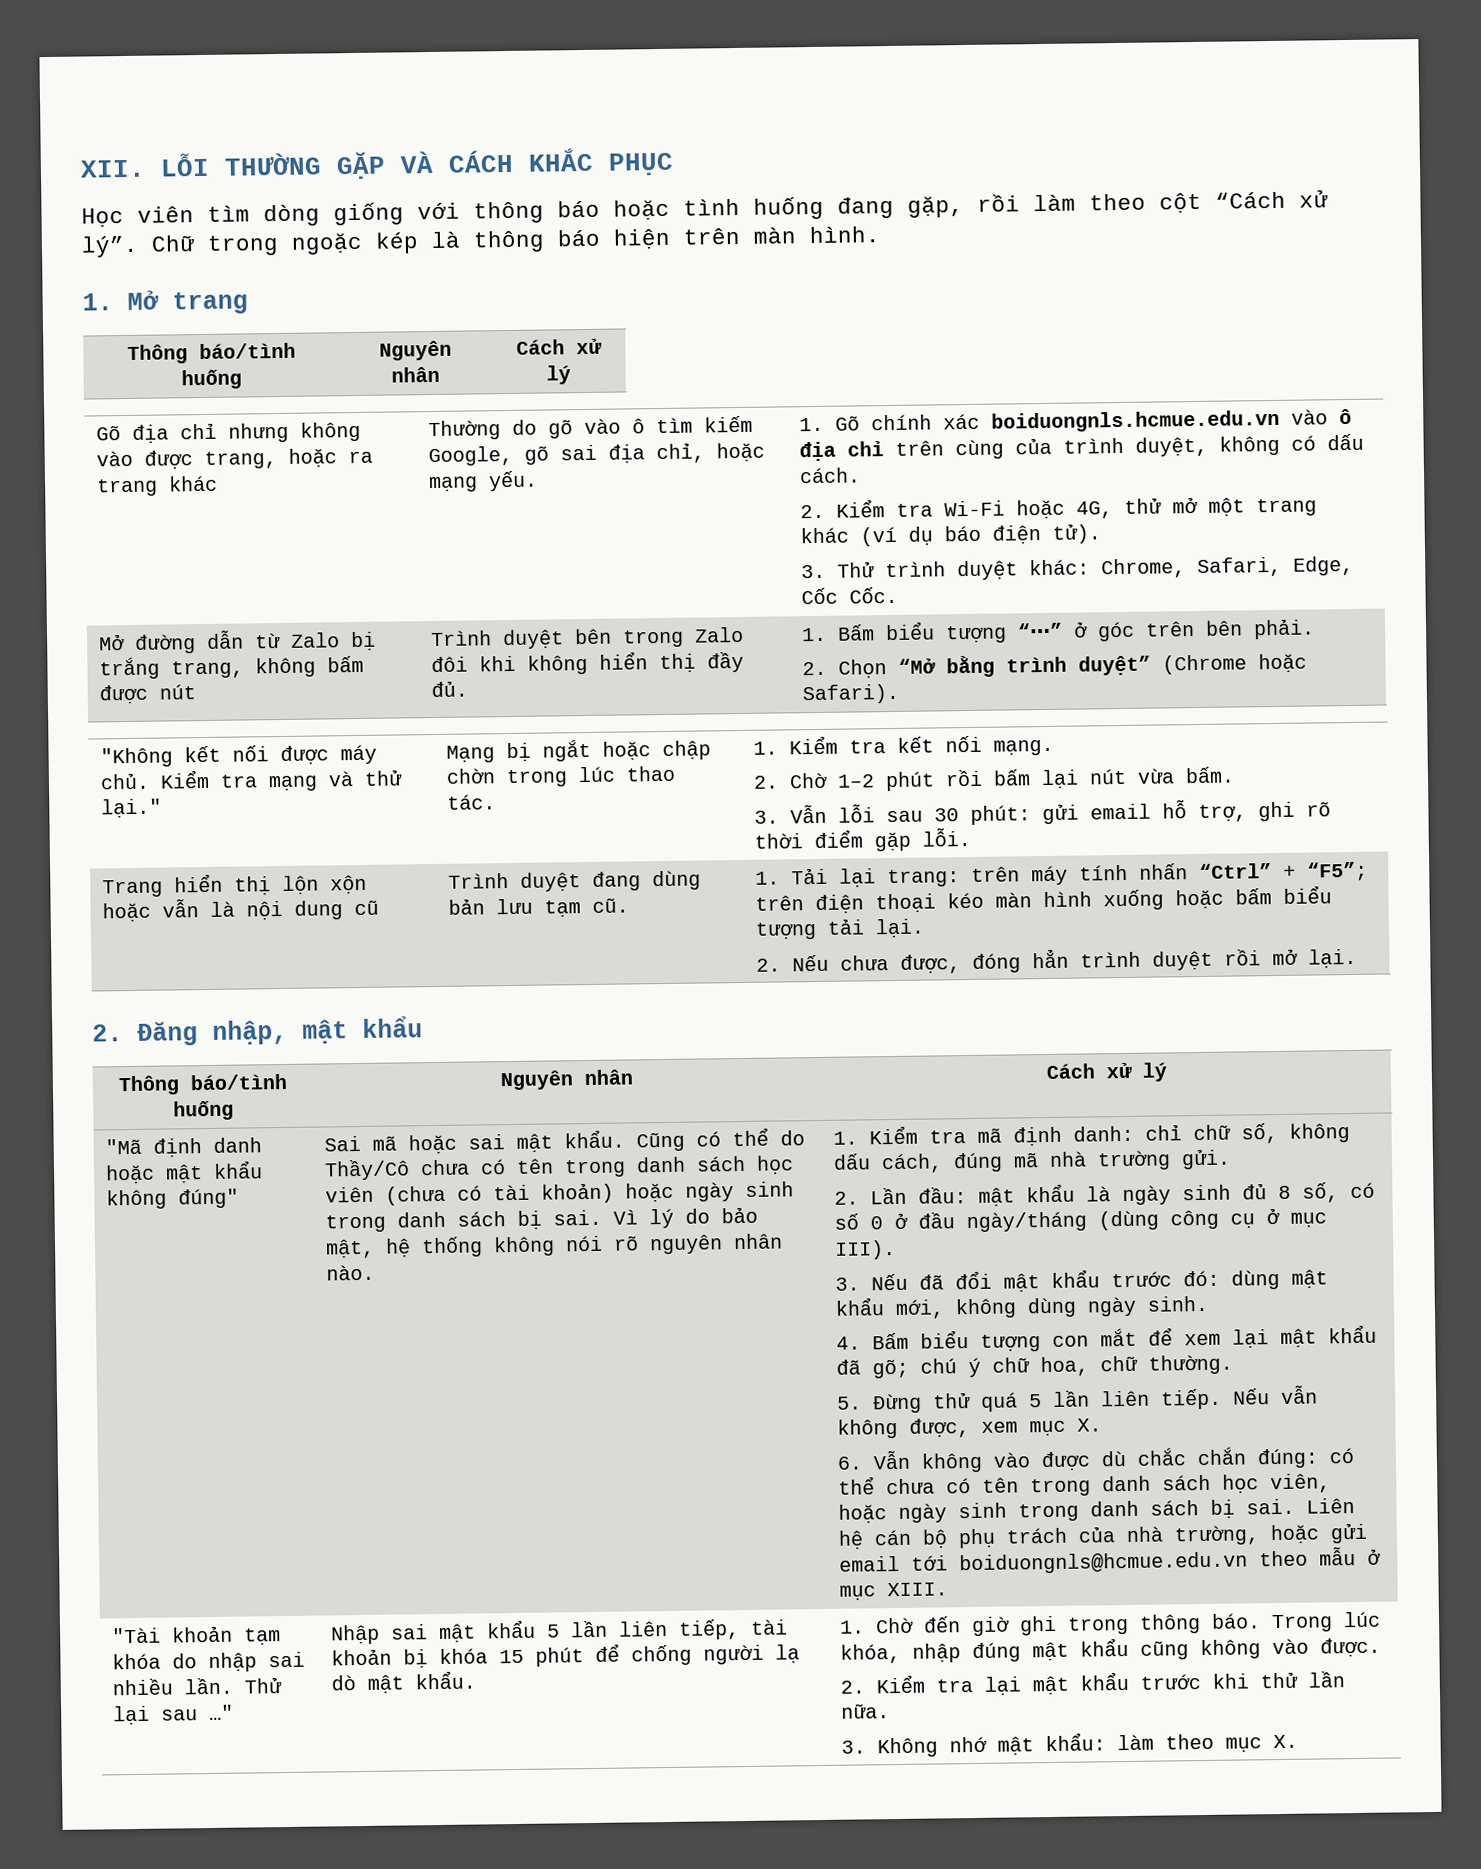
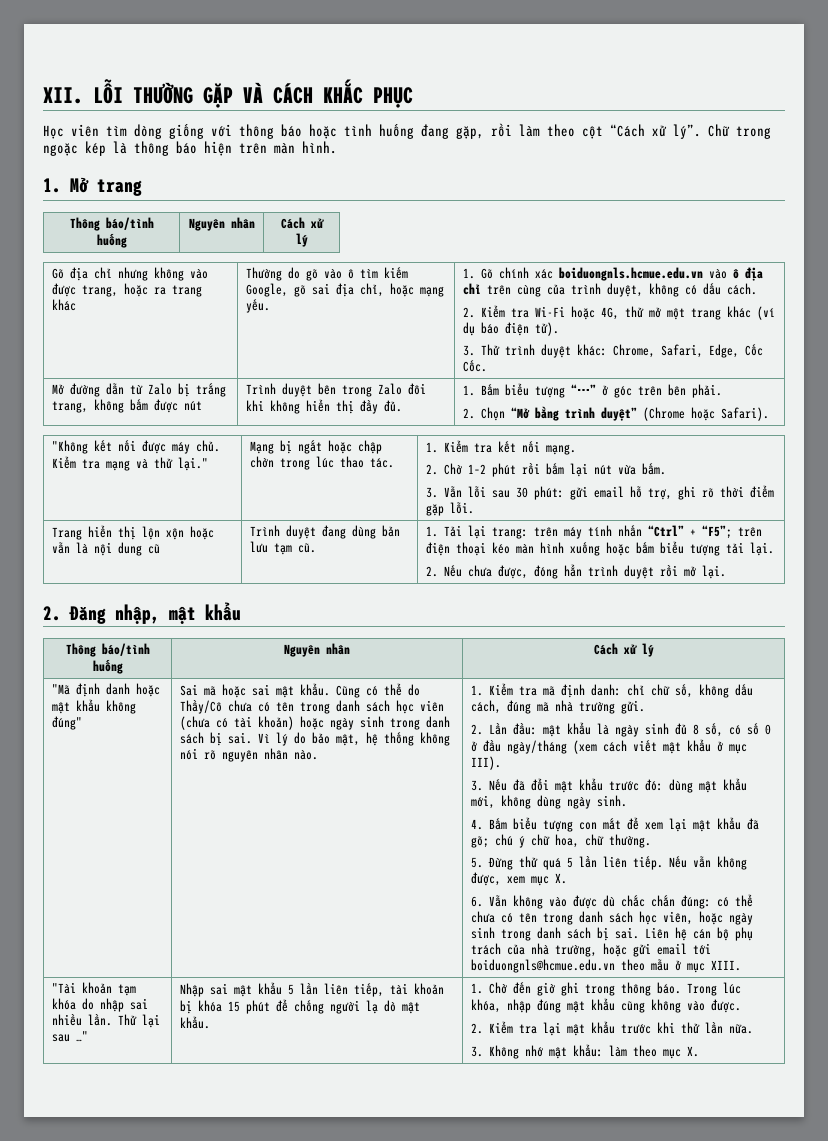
[1098,1209,1256,1231] (dùng công cụ -> [573,739,712,754] (xem cách viết mật khẩu

